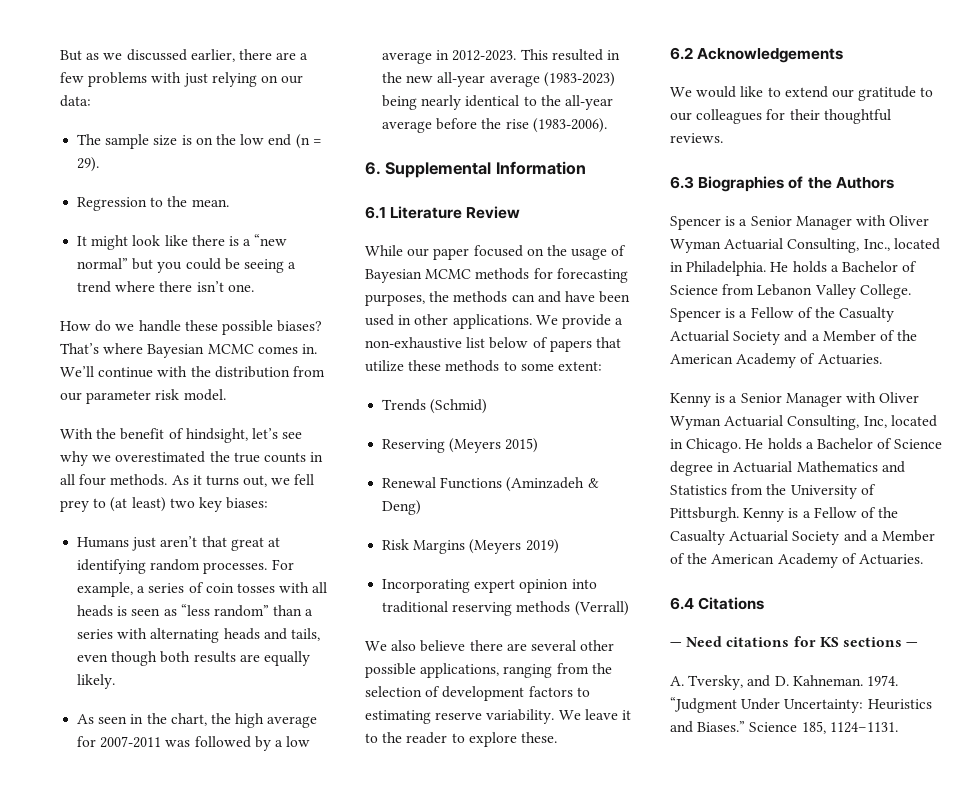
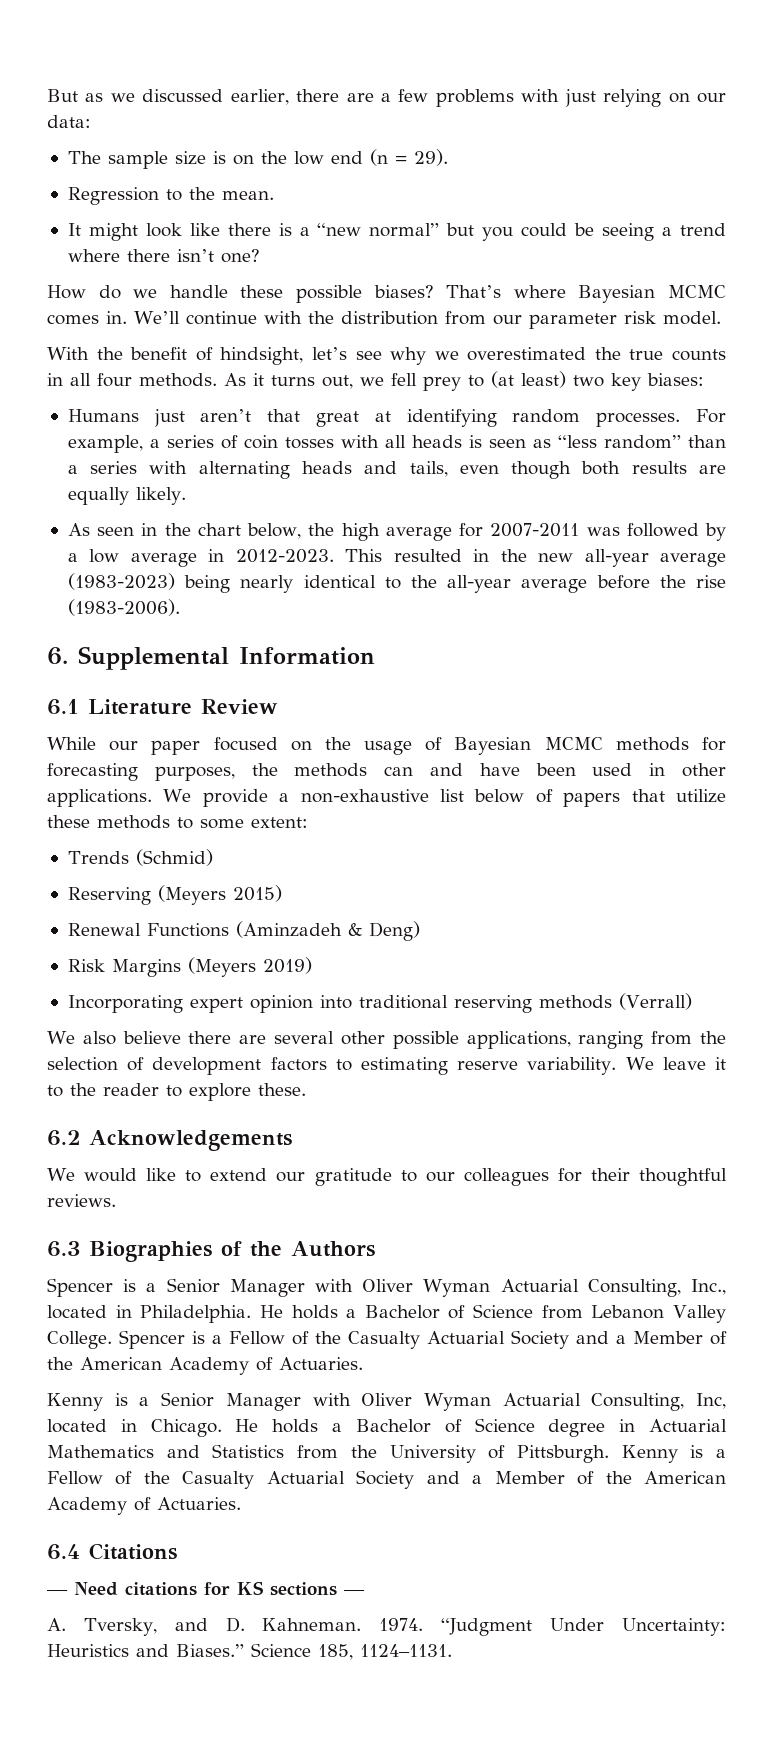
[227,284,254,292] one. -> [220,249,260,263] one?
[170,713,207,726] chart, -> [197,523,302,539] chart below,

